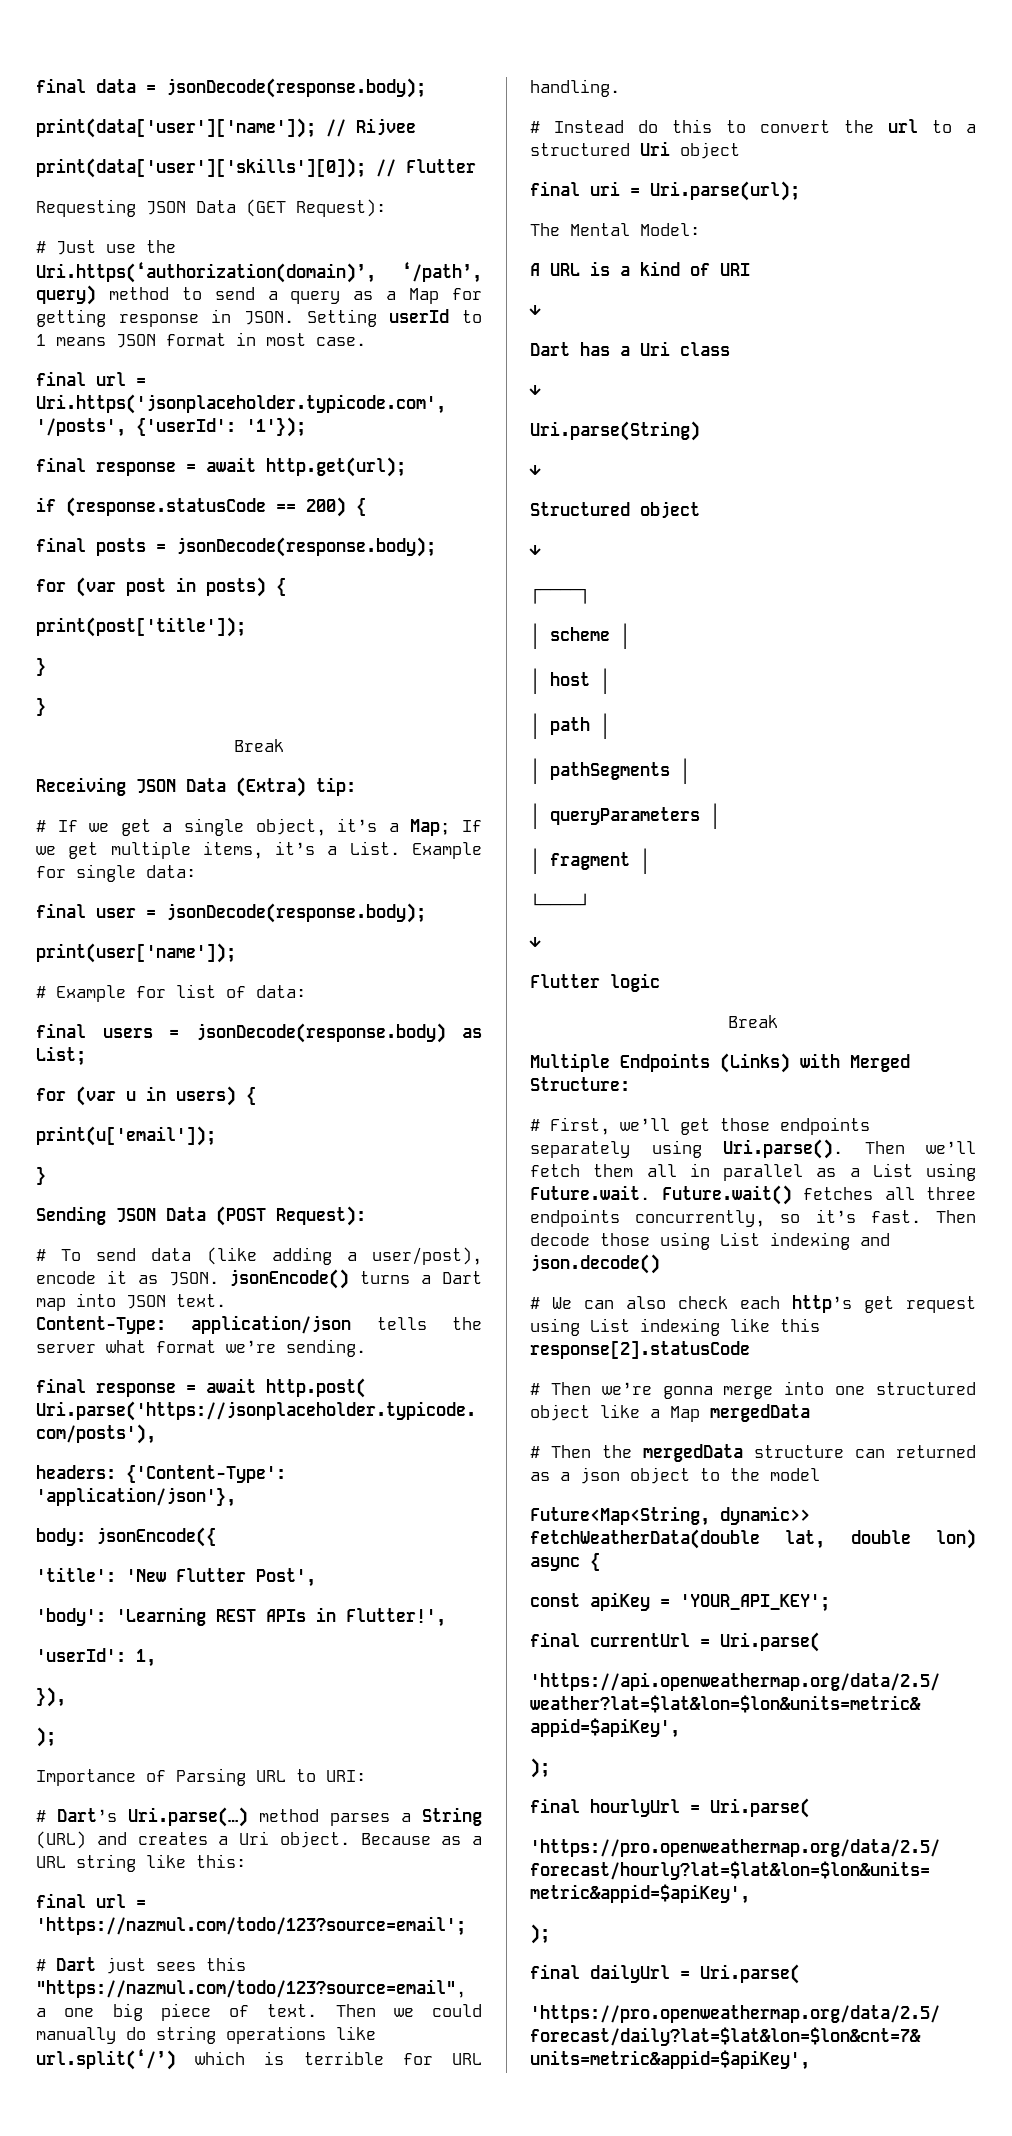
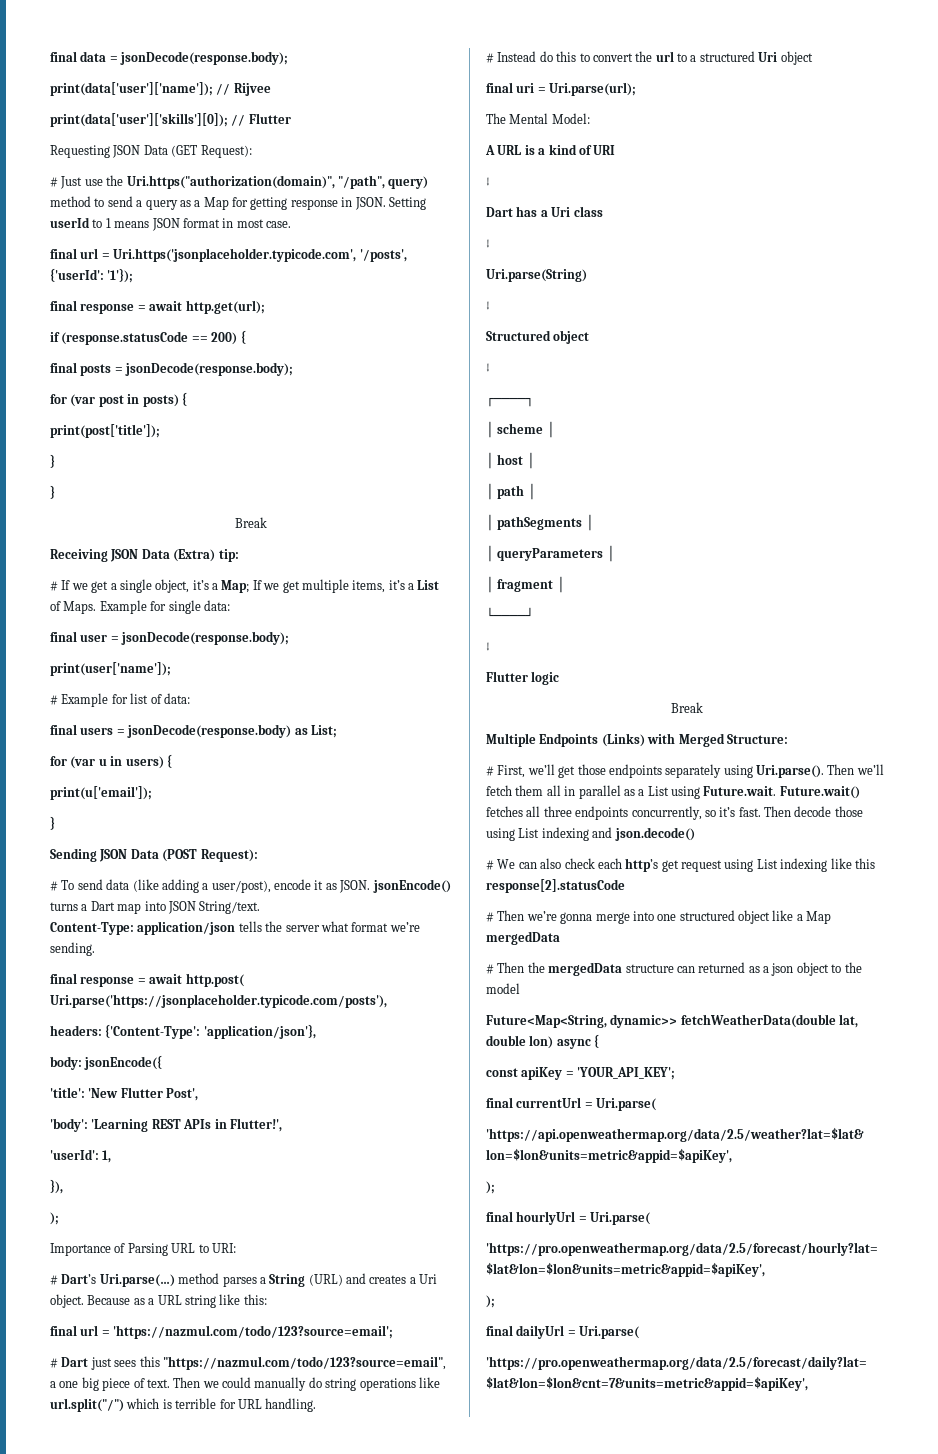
[36,261,482,283] Uri.https(‘authorization(domain)’, ‘/path’, -> [126,175,385,189] Uri.https("authorization(domain)", "/path",
[349,841,400,855] List. -> [417,580,440,590] [50,601,97,614] List of Maps.
[176,1294,226,1307] text. -> [199,901,261,914] String/text.
[36,2048,176,2070] url.split(‘/’) -> [50,1398,124,1412] url.split("/")

